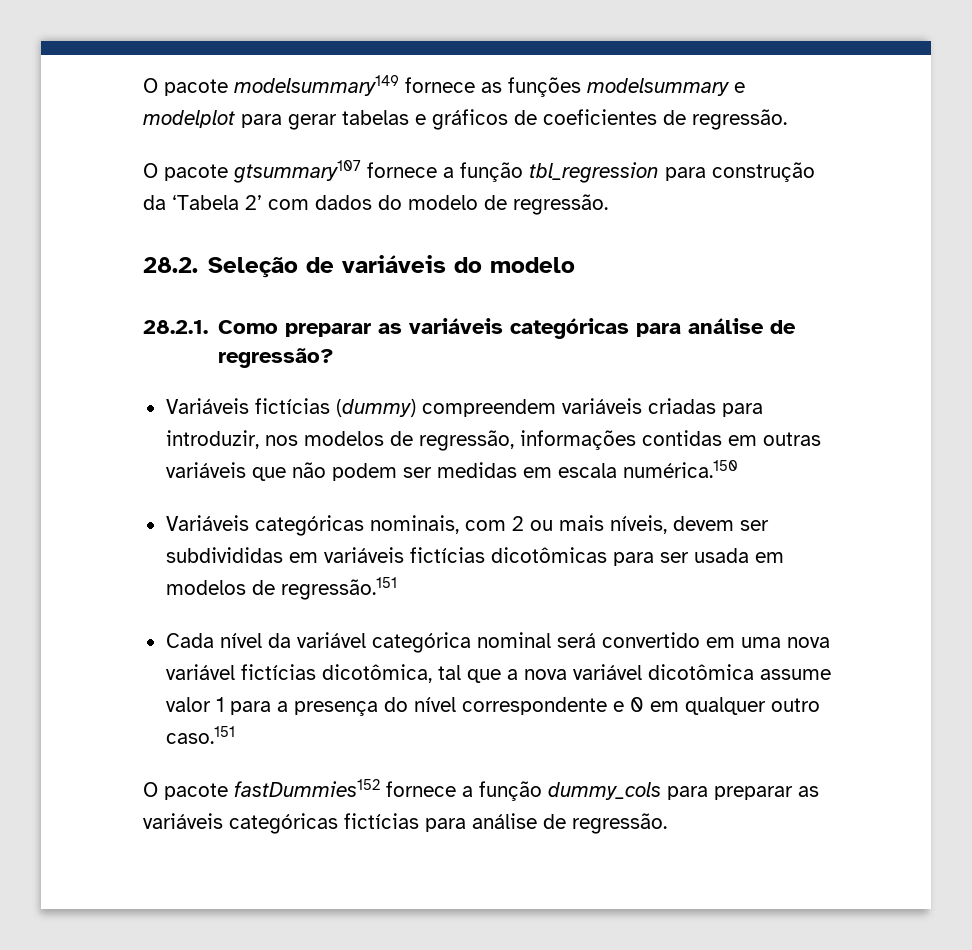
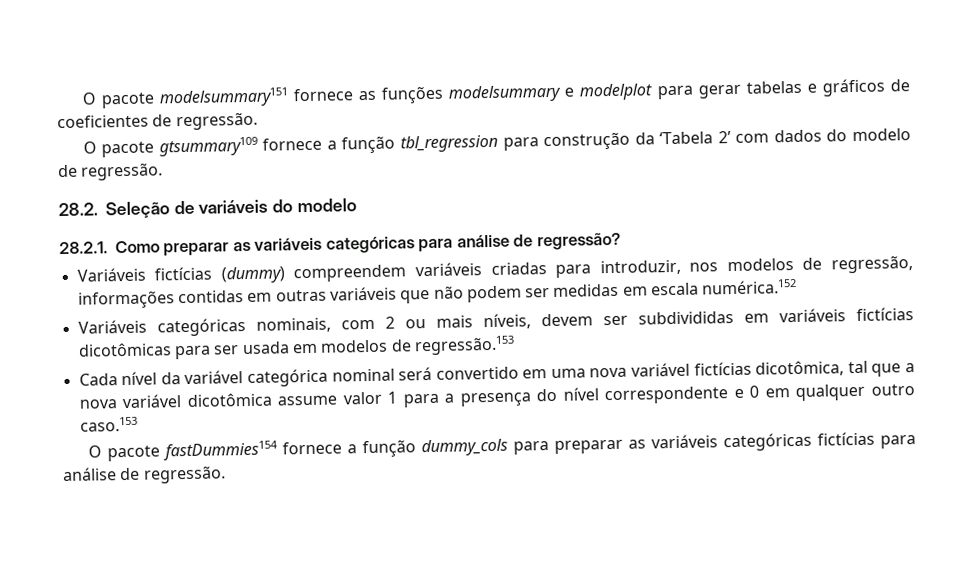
[143,75,399,96] O pacote modelsummary149 -> [81,87,289,109] O pacote modelsummary151
[233,160,361,183] gtsummary107 -> [158,136,258,157] gtsummary109
[622,460,738,478] numérica.150 -> [701,278,798,295] numérica.152
[280,577,397,600] regressão.151 -> [413,335,515,356] regressão.153
[165,726,235,744] [143,779,380,800] caso.151 // O pacote fastDummies152 -> [79,416,138,432] [87,440,278,462] caso.153 // O pacote fastDummies154

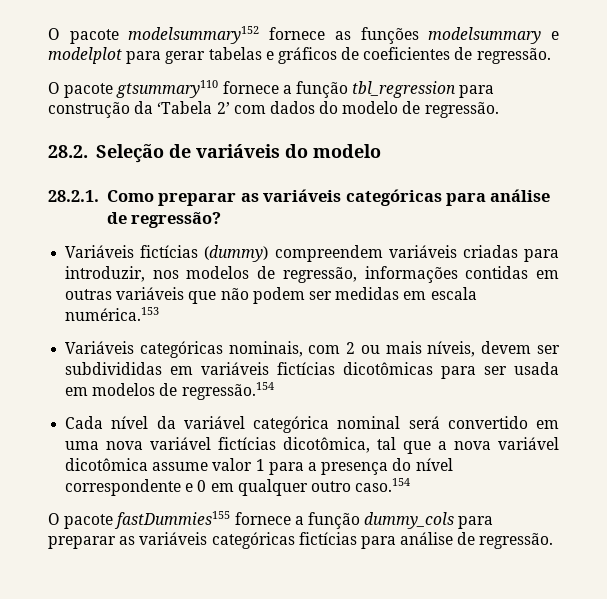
[81,87,289,109] O pacote modelsummary151 -> [48,26,260,44] O pacote modelsummary152
[158,136,258,157] gtsummary109 -> [116,80,219,98] gtsummary110
[701,278,798,295] numérica.152 -> [65,307,160,321] numérica.153
[413,335,515,356] regressão.153 -> [181,382,274,400] regressão.154
[79,416,138,432] [87,440,278,462] caso.153 // O pacote fastDummies154 -> [355,478,411,492] [48,511,231,529] caso.154 // O pacote fastDummies155

